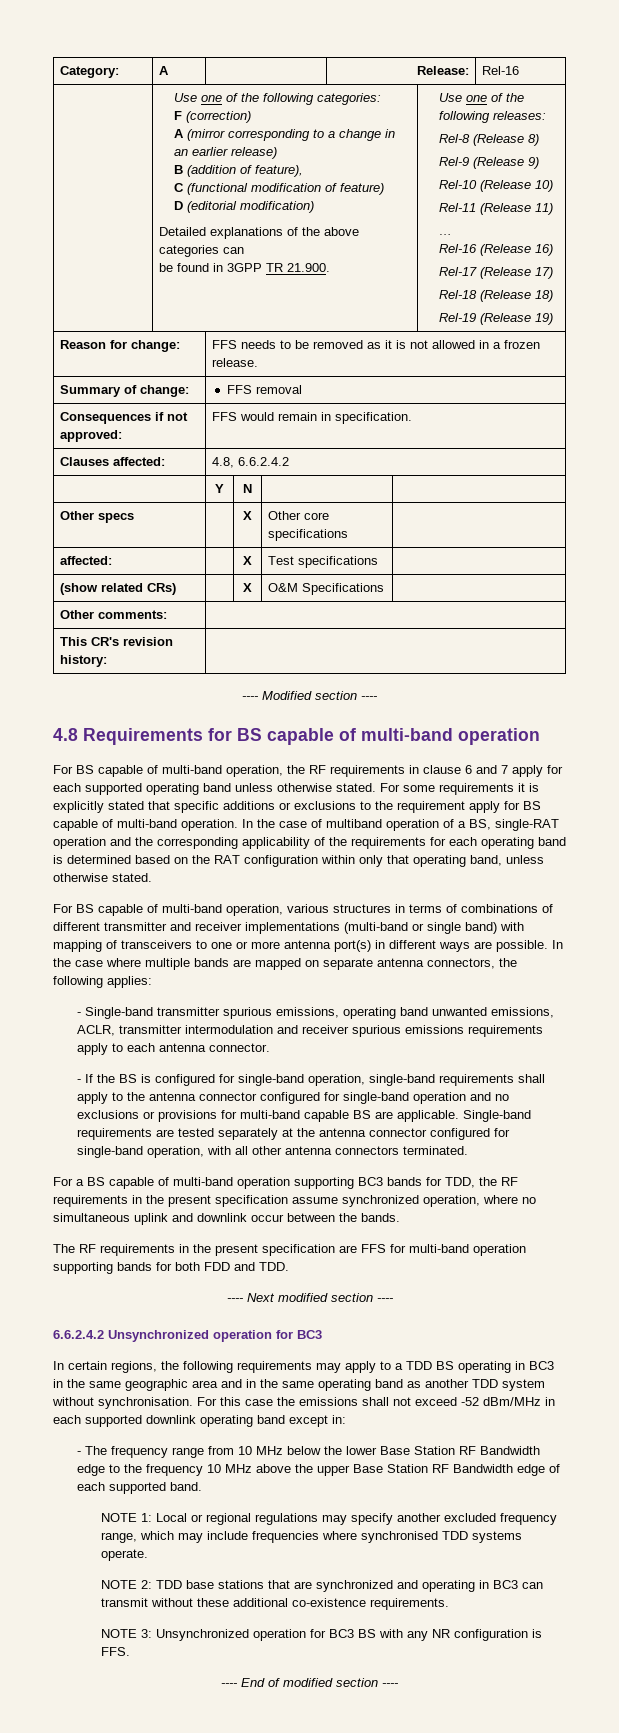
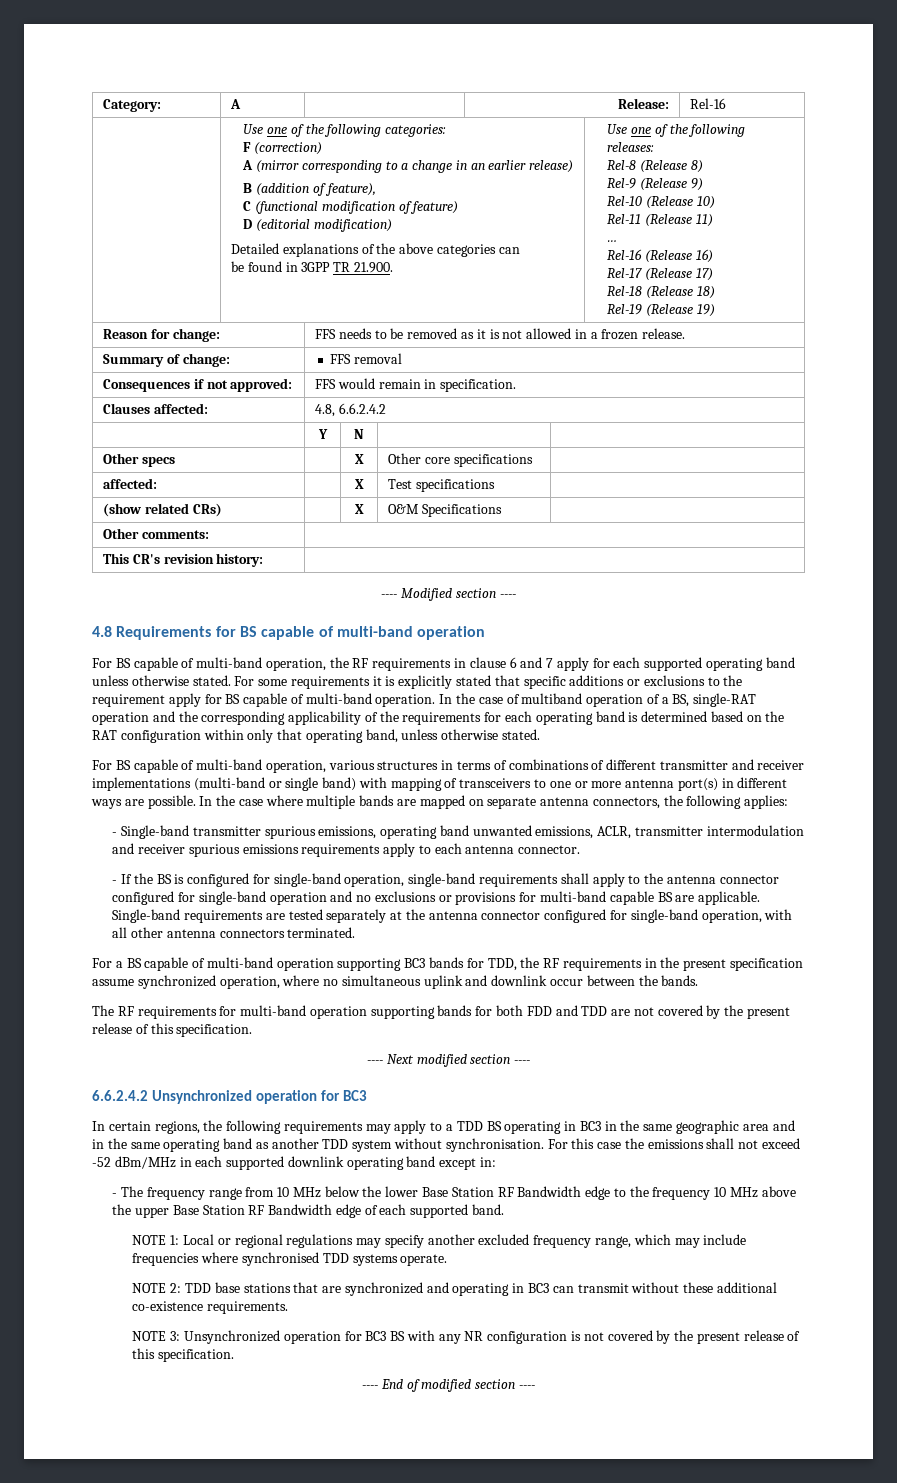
[179,1244,386,1256] in the present specification are FFS -> (217, 1012) none
[259,1262,289,1271] TDD. -> [581,1005,791,1019] [92,1023,253,1037] TDD are not covered by the present release of this specification.
[101,1647,131,1656] FFS. -> [583,1330,801,1344] [132,1348,235,1362] not covered by the present release of this specification.

